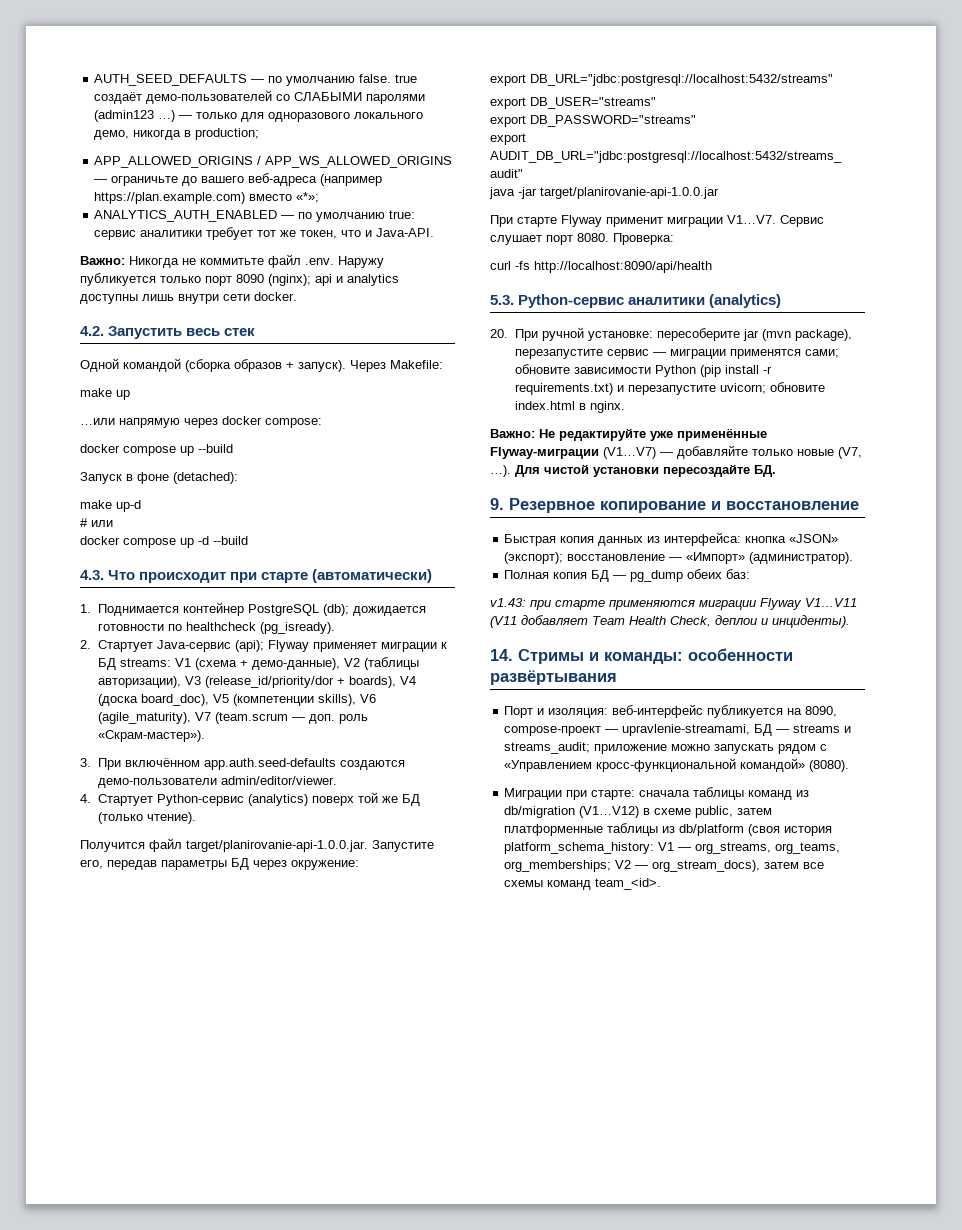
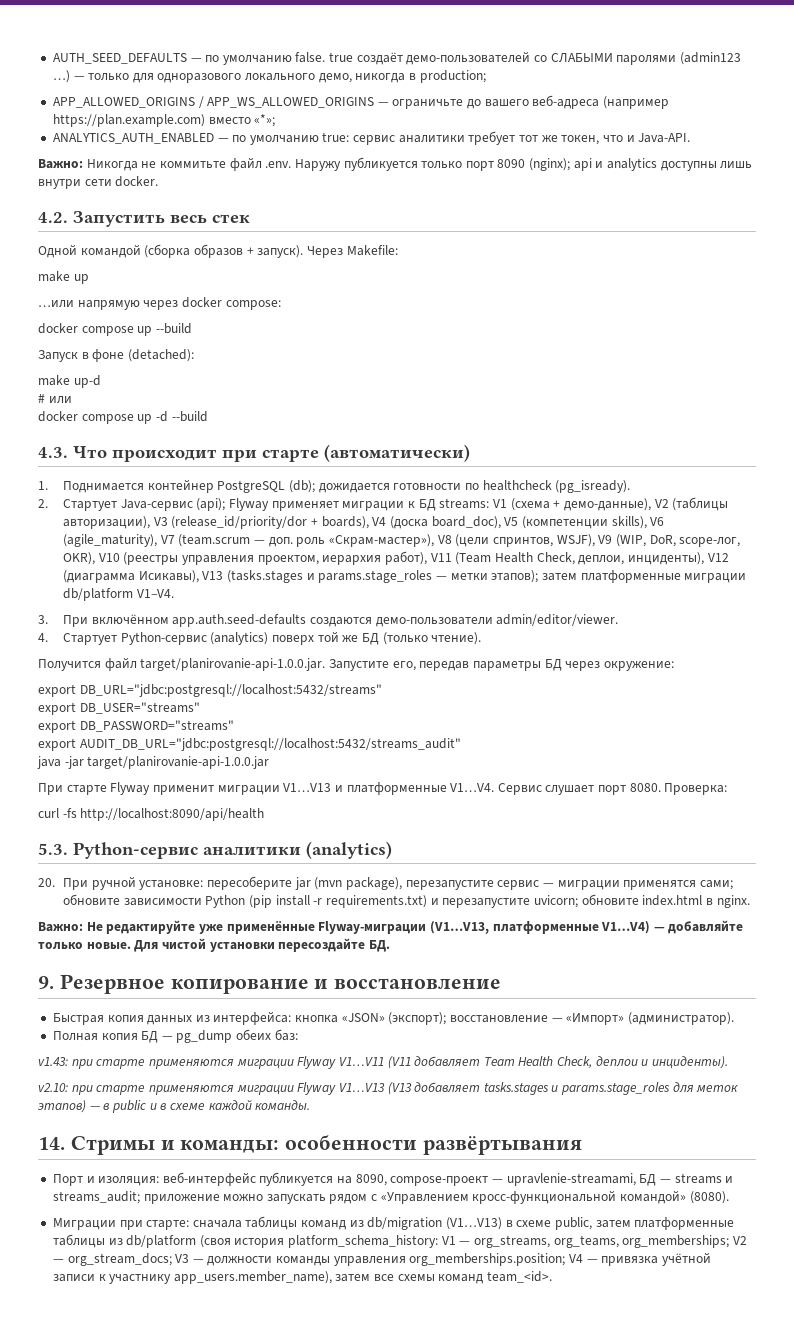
[97,730,205,742] «Скрам-мастер»). -> [329,534,741,547] [63,551,729,565] [63,570,747,583] [63,588,174,601] «Скрам-мастер»), V8 (цели спринтов, WSJF), V9 (WIP, DoR, scope-лог, OKR), V10 (реестры управления проектом, иерархия работ), V11 (Team Health Check, деплои, инциденты), V12 (диаграмма Исикавы), V13 (tasks.stages и params.stage_roles — метки этапов); затем платформенные миграции db/platform V1–V4.
[727,215,776,224] V1…V7. -> [283,782,495,795] V1…V13 и платформенные V1…V4.
[603,445,862,459] [490,465,511,477] (V1…V7) — добавляйте только новые (V7, …). -> [429,920,744,934] [38,942,131,950] (V1…V13, платформенные V1…V4) — добавляйте только новые.
(850, 621) none -> [38,1082,739,1095] [37,1100,311,1113] // v2.10: при старте применяются миграции Flyway V1…V13 (V13 добавляет tasks.stages и params.stage_roles для меток этапов) — в public и в схеме каждой команды.
[579,806,640,818] (V1…V12) -> [446,1217,503,1230] (V1…V13)
[652,860,761,872] org_stream_docs), -> [67,1252,711,1266] [52,1271,332,1284] org_stream_docs; V3 — должности команды управления org_memberships.position; V4 — привязка учётной записи к участнику app_users.member_name),

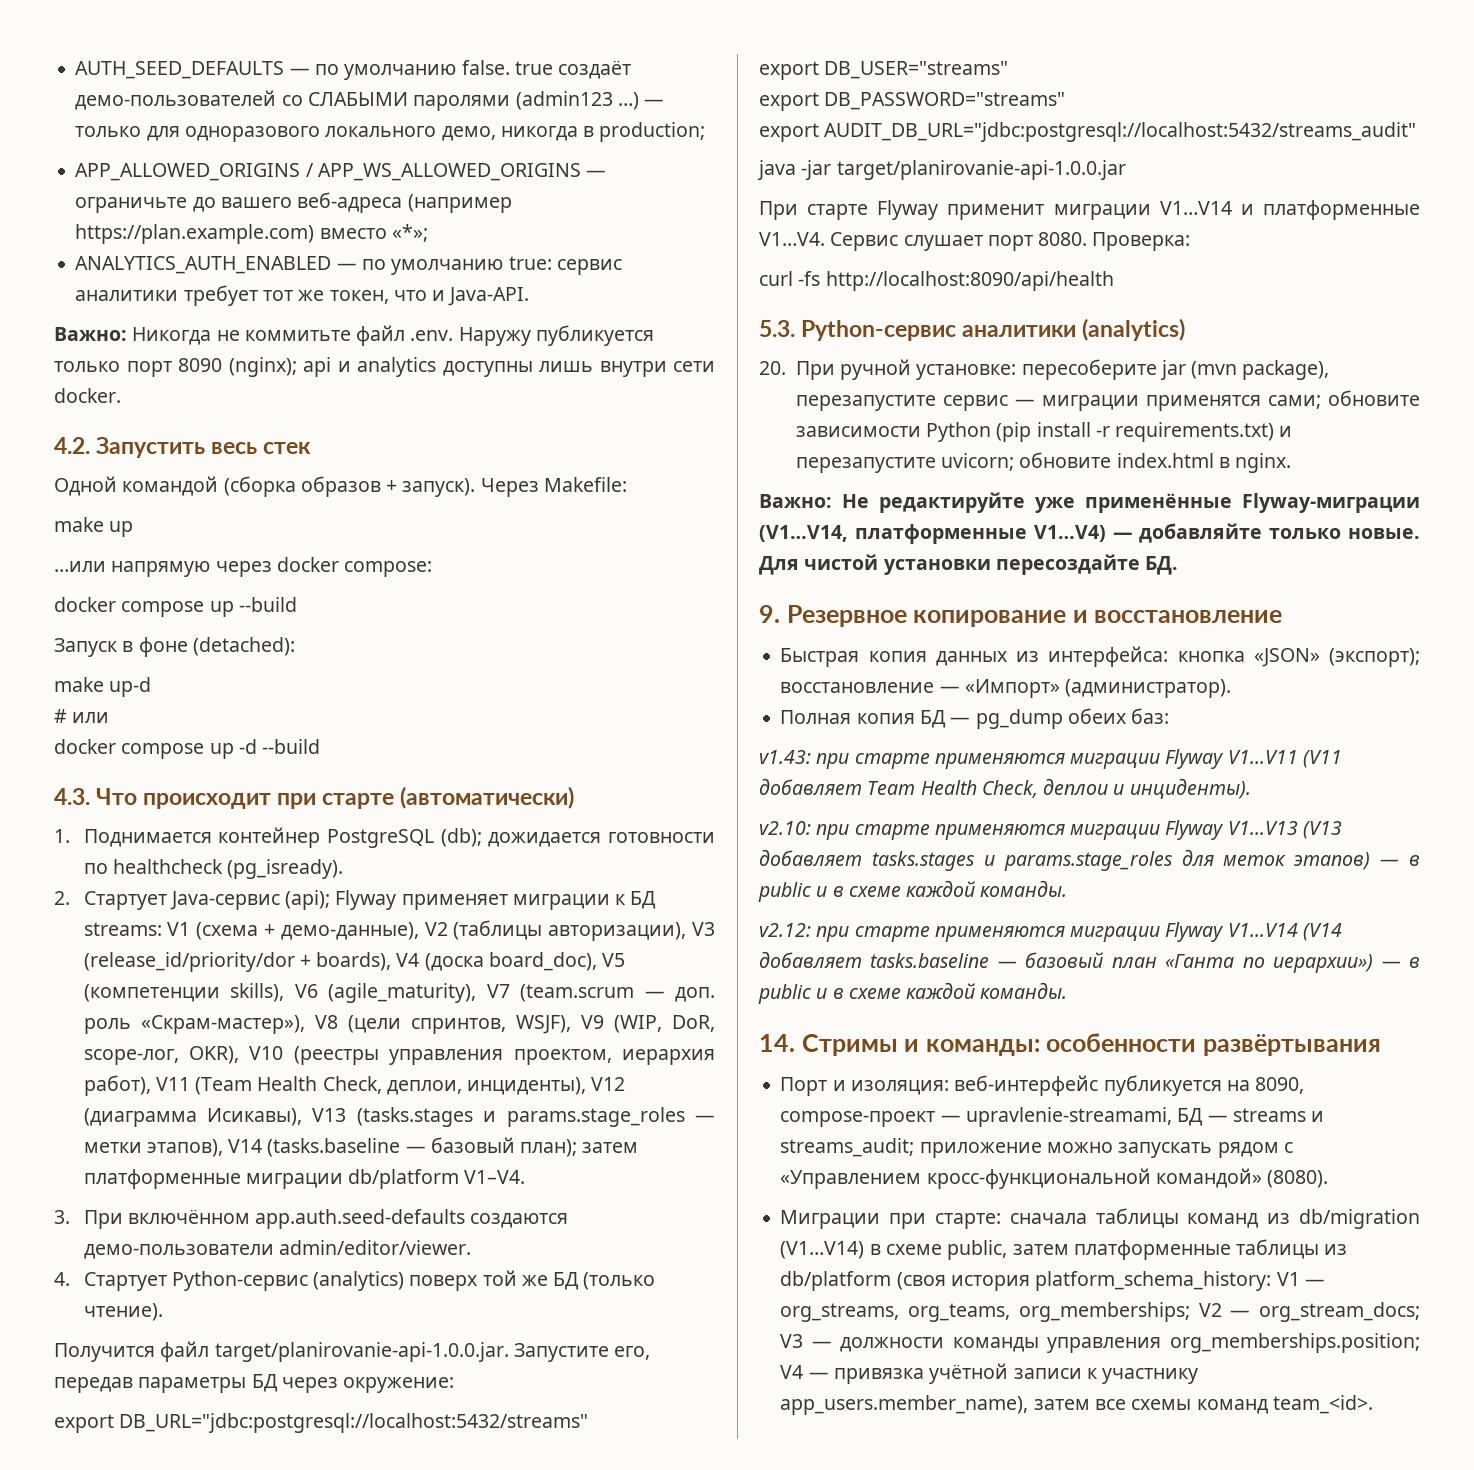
[491,570,539,583] этапов); -> [146,1137,578,1157] этапов), V14 (tasks.baseline — базовый план);
[283,783,332,792] V1…V13 -> [1159,201,1232,215] V1…V14
[429,921,489,934] (V1…V13, -> [759,525,848,542] (V1…V14,
(311, 1105) none -> [759,922,1342,942] [759,951,1420,973] [758,982,1068,1004] // v2.12: при старте применяются миграции Flyway V1…V14 (V14 добавляет tasks.baseline — базовый план «Ганта по иерархии») — в public и в схеме каждой команды.
[446,1217,503,1230] (V1…V13) -> [780,1241,865,1259] (V1…V14)

